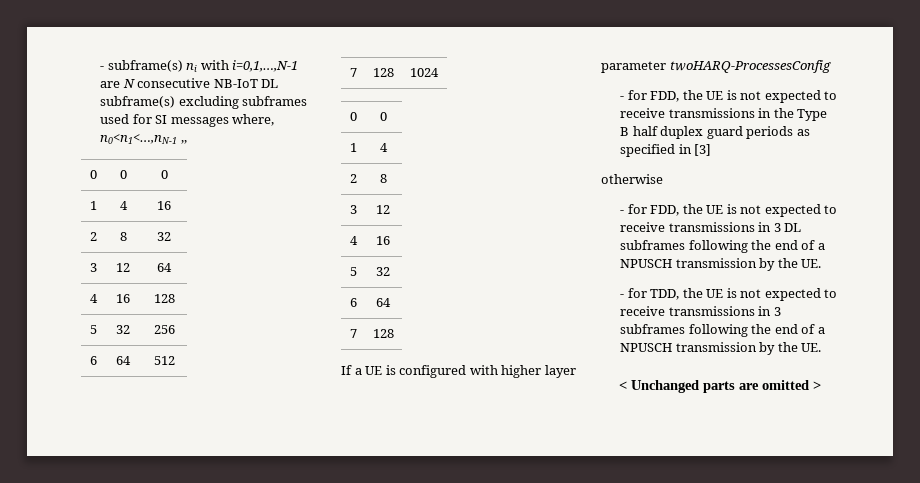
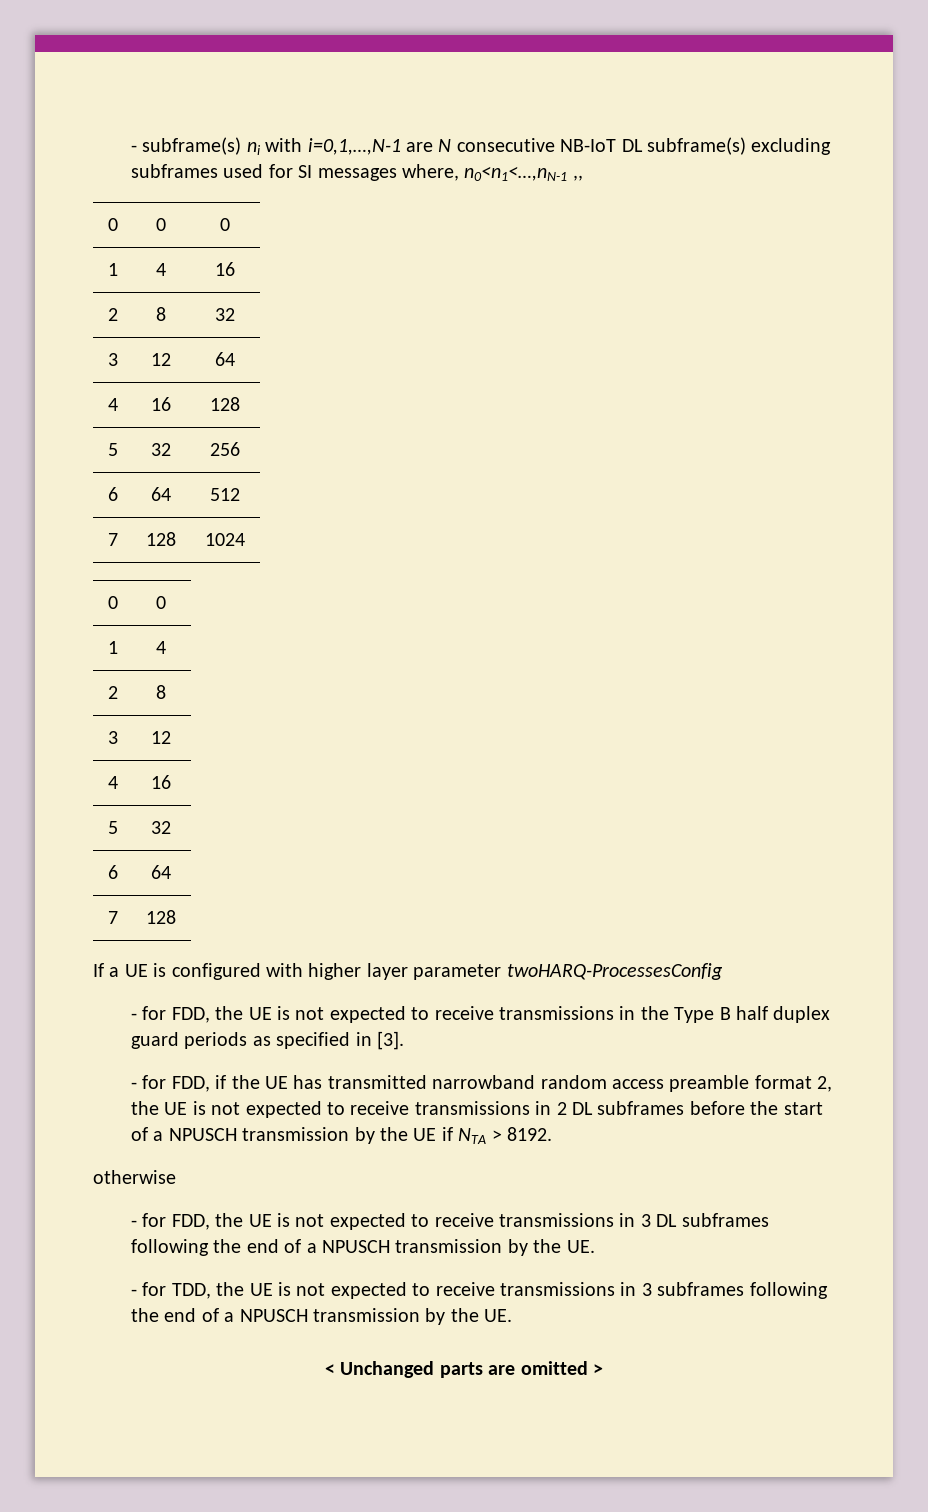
[694,144,712,156] [3] -> [376,1031,404,1050] [130,1075,833,1092] [130,1101,823,1118] [130,1127,552,1144] [3]. // - for FDD, if the UE has transmitted narrowband random access preamble format 2, the UE is not expected to receive transmissions in 2 DL subframes before the start of a NPUSCH transmission by the UE if NTA > 8192.

